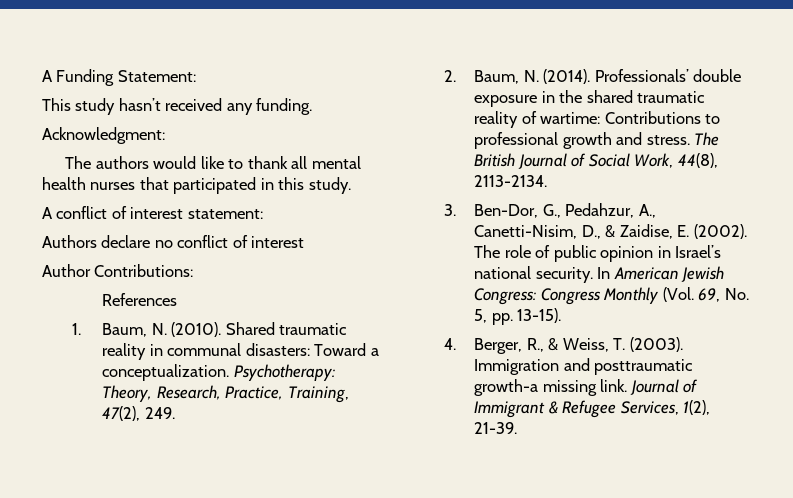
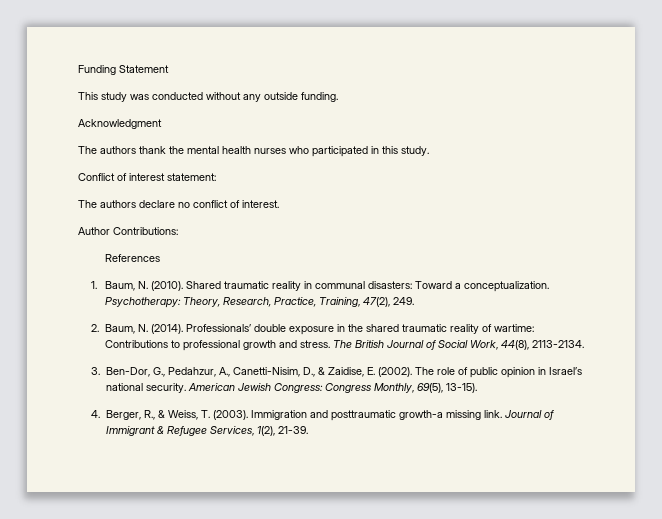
[42,69,196,86] A Funding Statement: -> [78,65,169,75] Funding Statement
[118,98,253,115] hasn’t received any -> [130,92,298,102] was conducted without any outside
[42,127,165,144] [65,156,308,169] Acknowledgment: // The authors would like to thank all -> [78,119,162,129] [78,146,184,154] Acknowledgment // The authors thank the
[139,177,169,190] that -> [289,146,309,154] who
[42,206,108,219] A conflict -> [78,173,115,181] Conflict
[42,235,97,248] Authors -> [78,200,136,208] The authors
[251,236,305,248] interest -> [242,200,279,208] interest.
[597,267,611,279] In -> (186, 388) none
[603,287,749,304] [474,309,513,325] Monthly (Vol. 69, No. 5, pp. -> [373,383,443,393] Monthly, 69(5),

